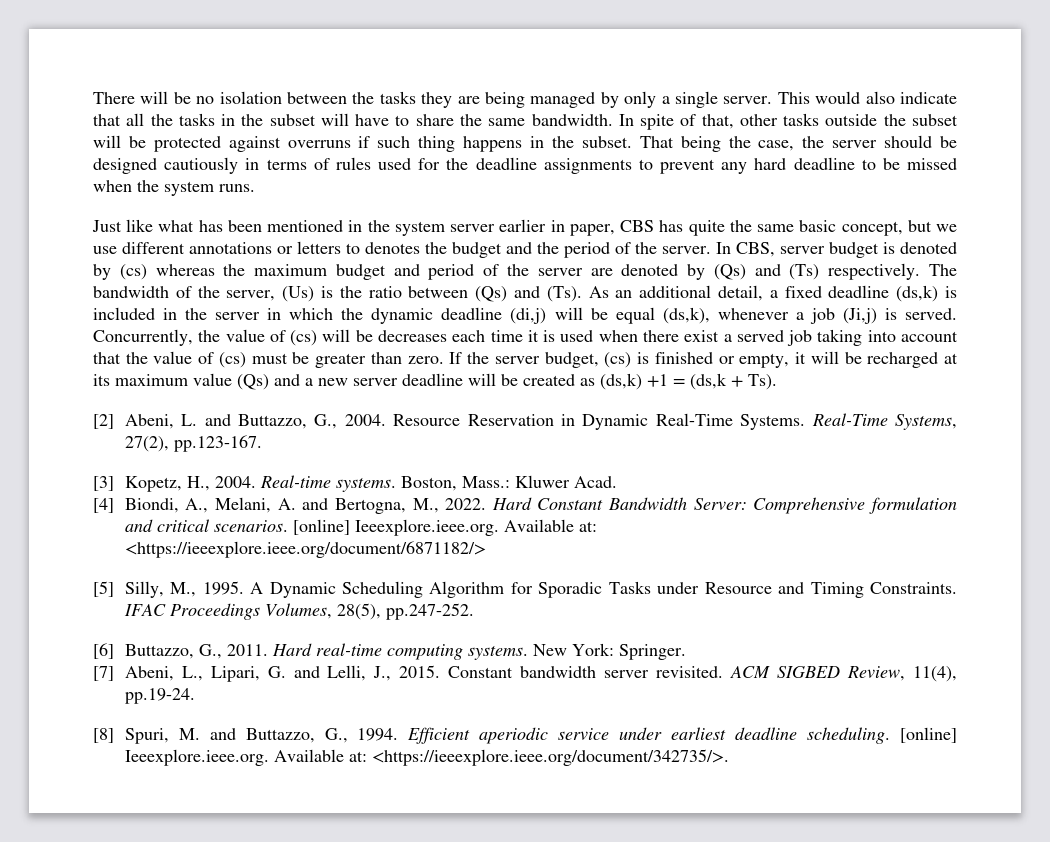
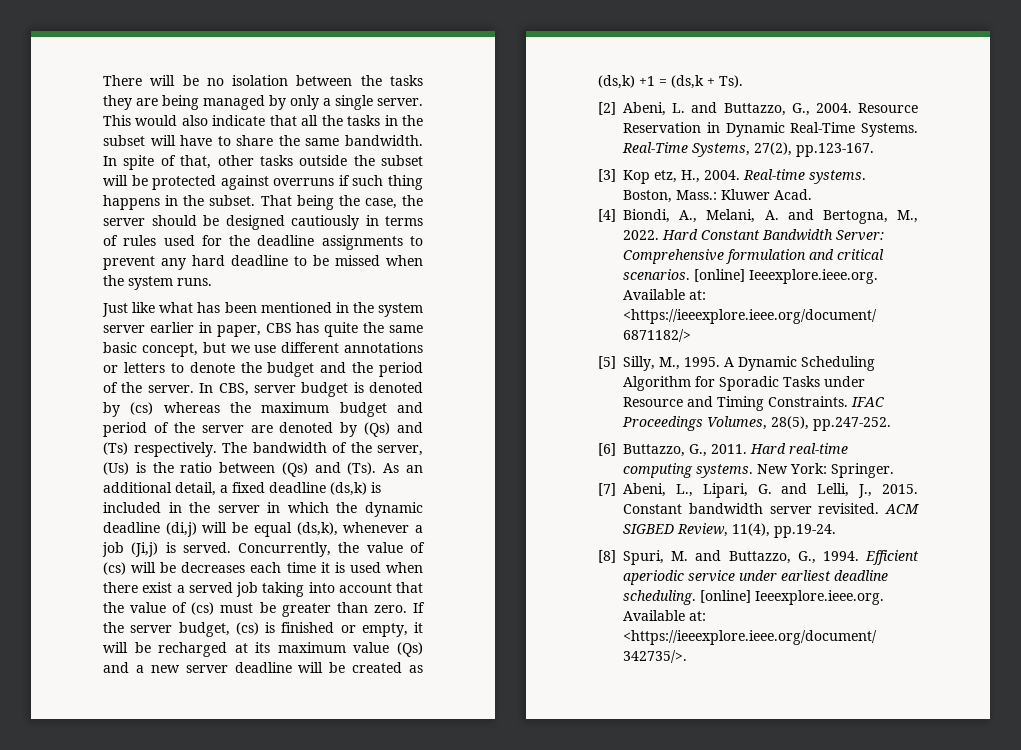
[365,242,420,254] denotes -> [189,362,235,373] denote
[124,476,182,492] Kopetz, -> [623,170,677,184] Kop etz,

